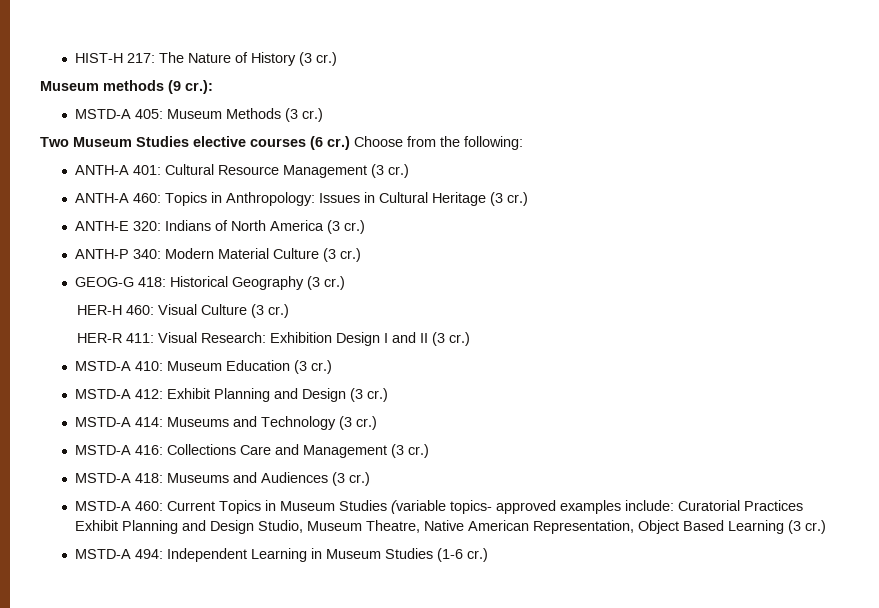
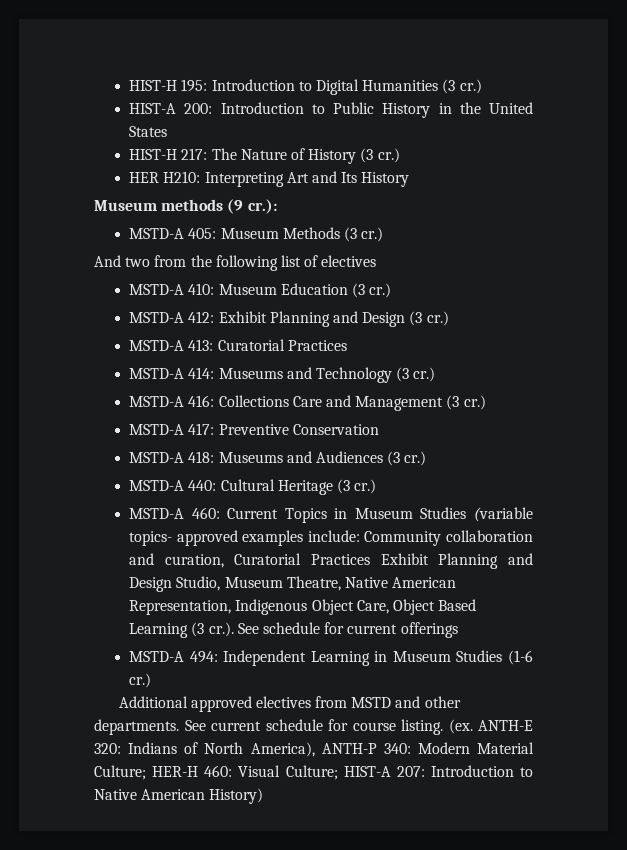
[74,53,123,63] HIST-H -> [129,79,482,95] [129,102,533,118] [129,126,168,137] [129,149,178,160] HIST-H 195: Introduction to Digital Humanities (3 cr.) // HIST-A 200: Introduction to Public History in the United States // HIST-H
(337, 59) none -> [129,171,410,187] // HER H210: Interpreting Art and Its History
[40,136,523,150] [74,164,409,178] [74,192,528,206] [74,220,365,234] [74,248,361,262] [74,276,345,290] [77,304,290,318] [77,332,471,346] Two Museum Studies elective courses (6 cr.) Choose from the following: // ANTH-A 401: Cultural Resource Management (3 cr.) // ANTH-A 460: Topics in Anthropology: Issues in Cultural Heritage (3 cr.) // ANTH-E 320: Indians of North America (3 cr.) // ANTH-P 340: Modern Material Culture (3 cr.) // GEOG-G 418: Historical Geography (3 cr.) // HER-H 460: Visual Culture (3 cr.) // HER-R 411: Visual Research: Exhibition Design I and II (3 cr.) -> [94,255,377,271] And two from the following list of electives
(388, 395) none -> [129,339,347,351] // MSTD-A 413: Curatorial Practices
(429, 451) none -> [129,423,379,435] // MSTD-A 417: Preventive Conservation
(370, 479) none -> [129,479,377,495] // MSTD-A 440: Cultural Heritage (3 cr.)
(674, 505) none -> [364,530,533,546] [129,553,224,568] Community collaboration and curation,
(634, 527) none -> [235,599,389,615] Indigenous Object Care,
[804,520,826,534] cr.) -> [208,622,458,638] cr.). See schedule for current offerings
(488, 555) none -> [118,696,461,712] [94,719,533,735] [94,742,534,757] [94,765,533,780] [94,788,264,804] // Additional approved electives from MSTD and other departments. See current schedule for course listing. (ex. ANTH-E 320: Indians of North America), ANTH-P 340: Modern Material Culture; HER-H 460: Visual Culture; HIST-A 207: Introduction to Native American History)

